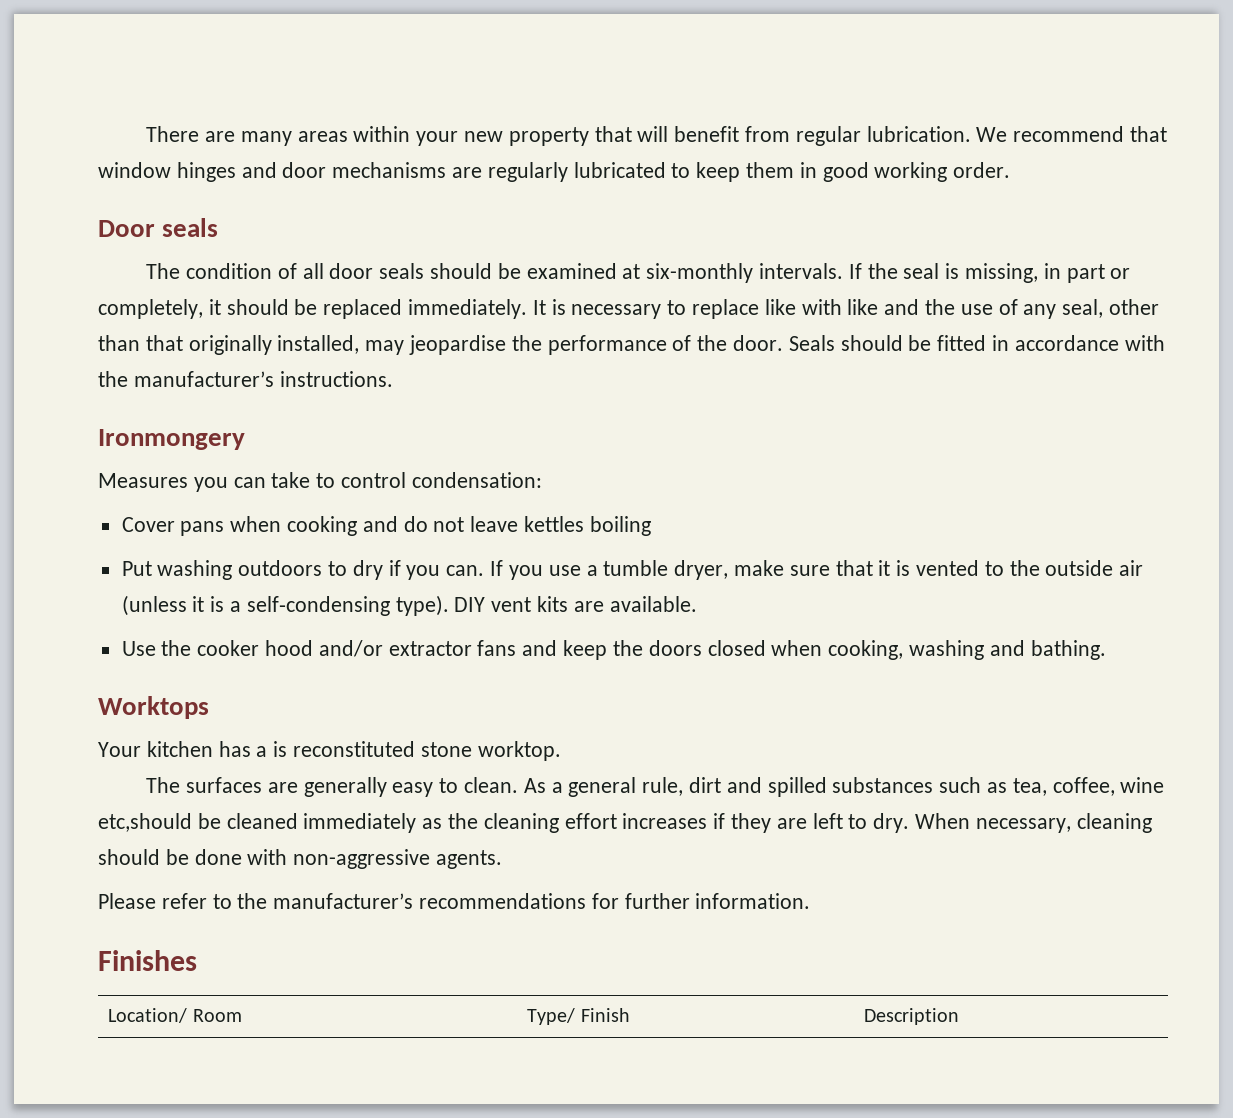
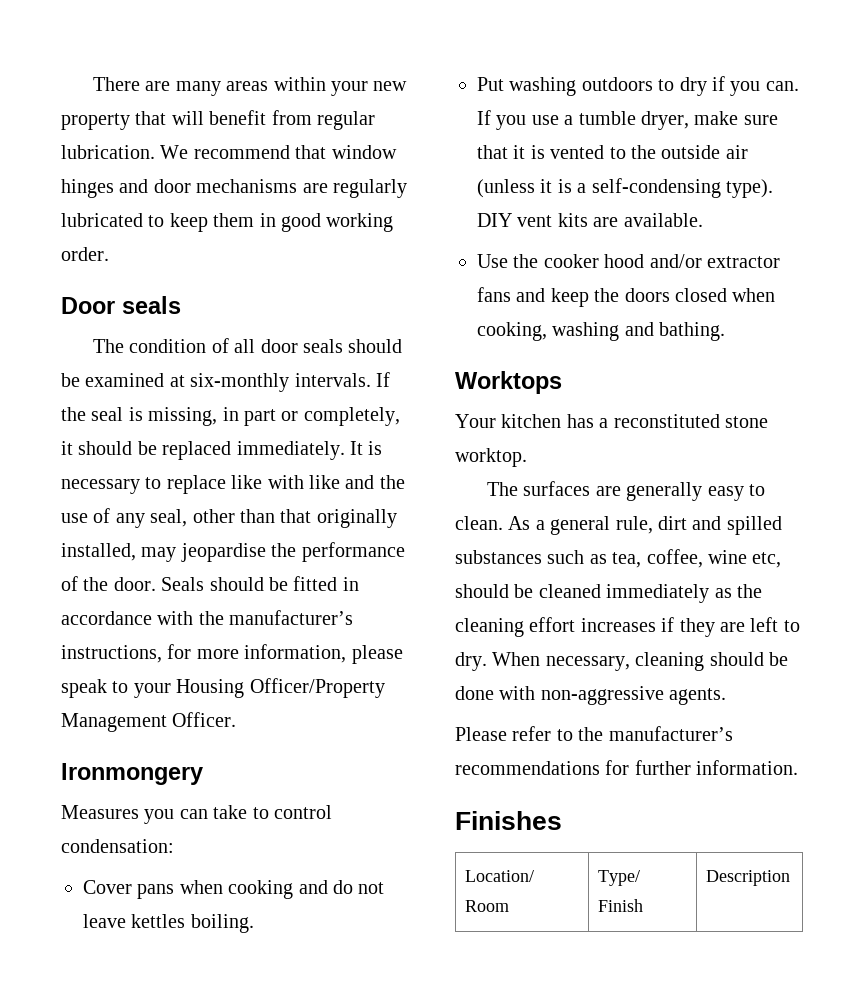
[279,371,393,387] instructions. -> [61,644,403,664] [61,678,385,698] [61,712,237,732] instructions, for more information, please speak to your Housing Officer/Property Management Officer.
[589,516,651,536] boiling -> [190,914,254,933] boiling.
[273,741,288,757] is -> (609, 423) none
[98,813,192,832] etc,should -> [752,552,782,568] [455,584,509,598] etc, should

